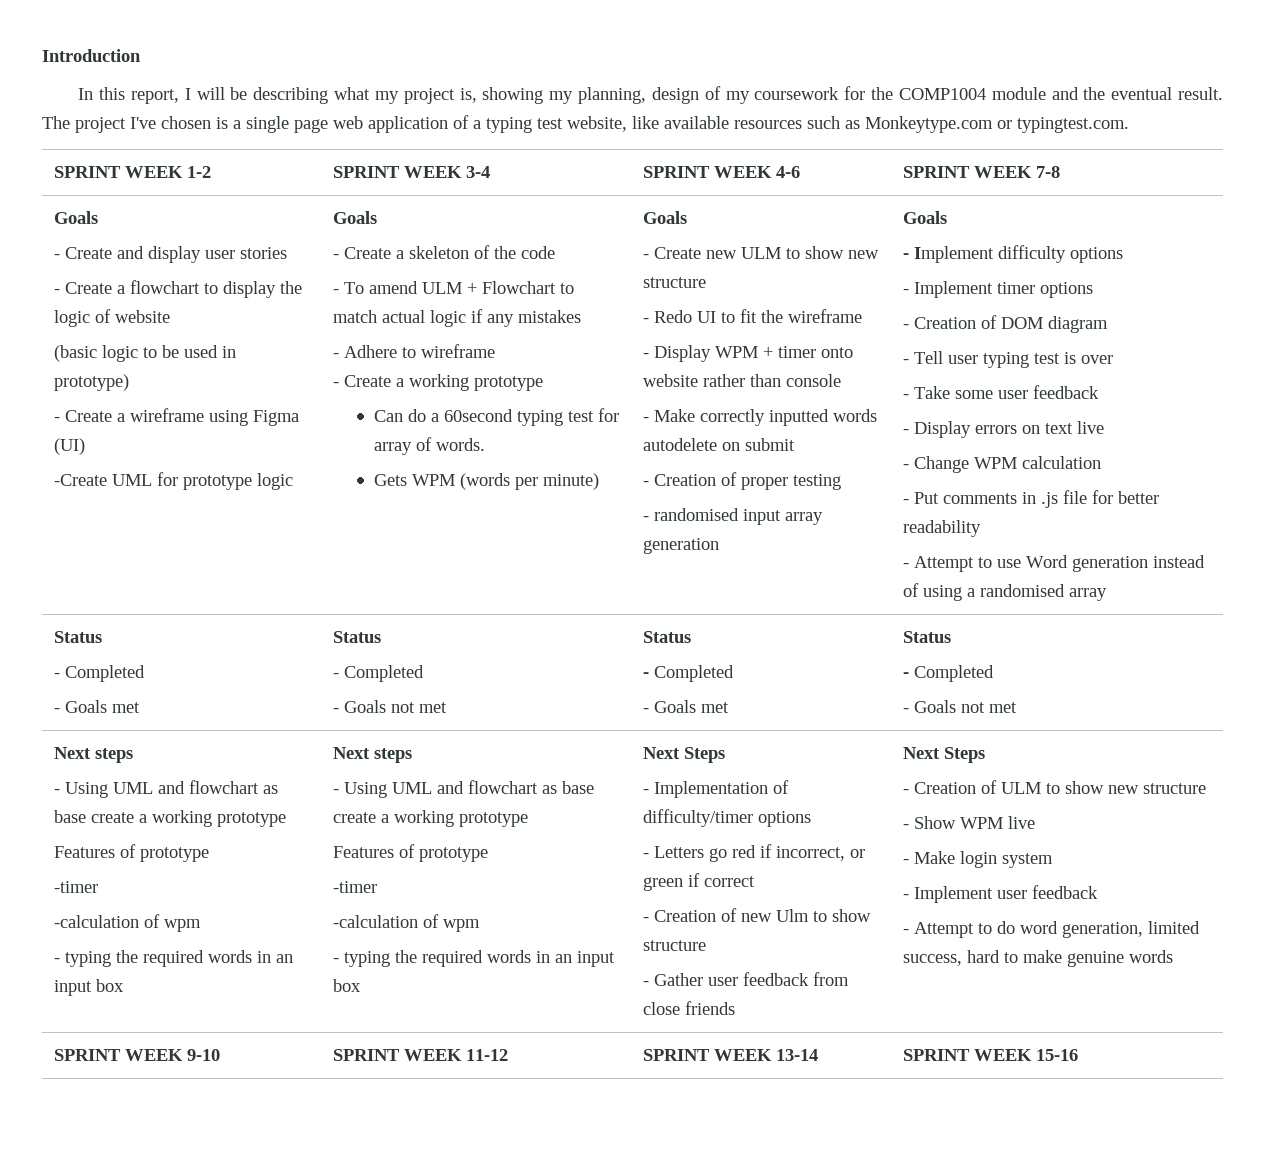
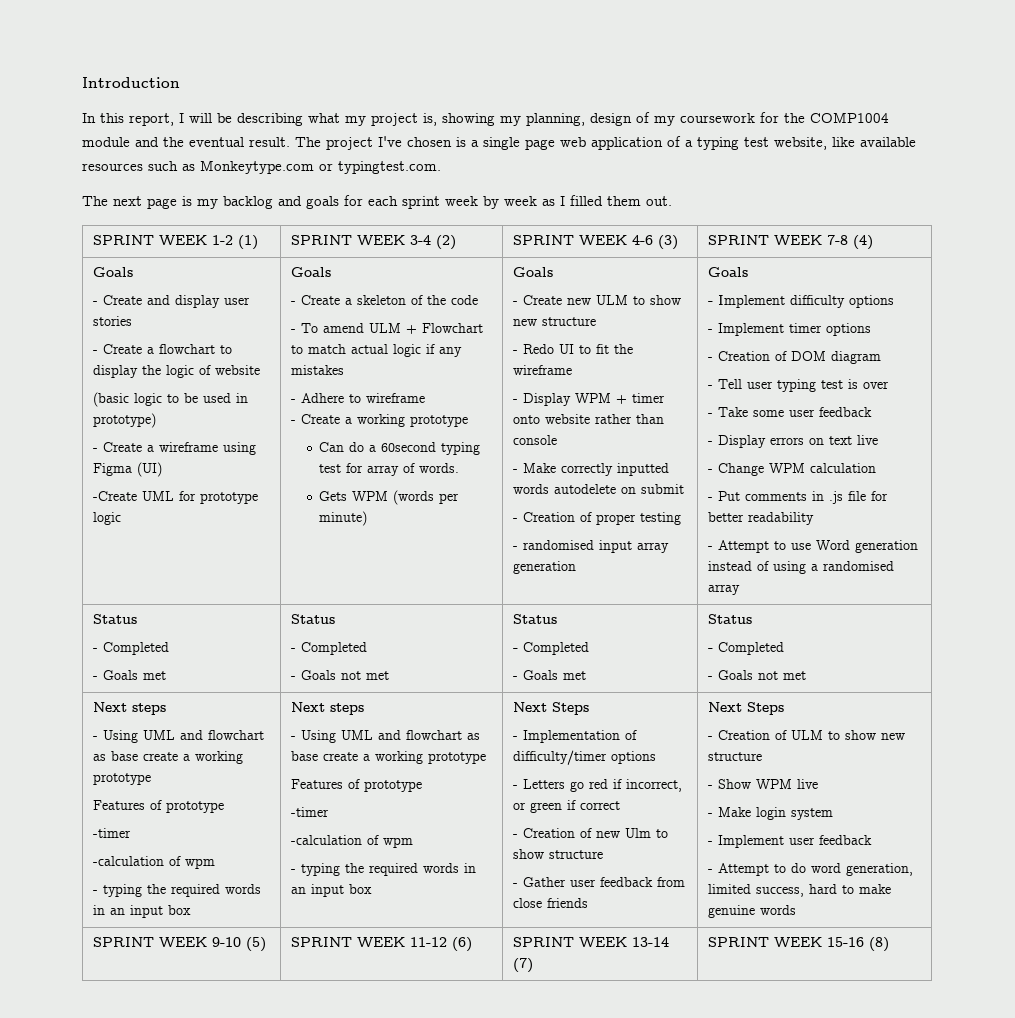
(1129, 125) none -> [82,195,672,209] // The next page is my backlog and goals for each sprint week by week as I filled them out.
(211, 172) none -> [237,235,258,250] (1)
(490, 172) none -> [435,235,456,250] (2)
(800, 172) none -> [657,235,678,250] (3)
(1060, 172) none -> [852,235,873,250] (4)
(220, 1055) none -> [245,937,266,952] (5)
(508, 1055) none -> [451,937,472,952] (6)
(818, 1055) none -> [512,958,533,973] (7)
(1078, 1055) none -> [868,937,889,952] (8)

